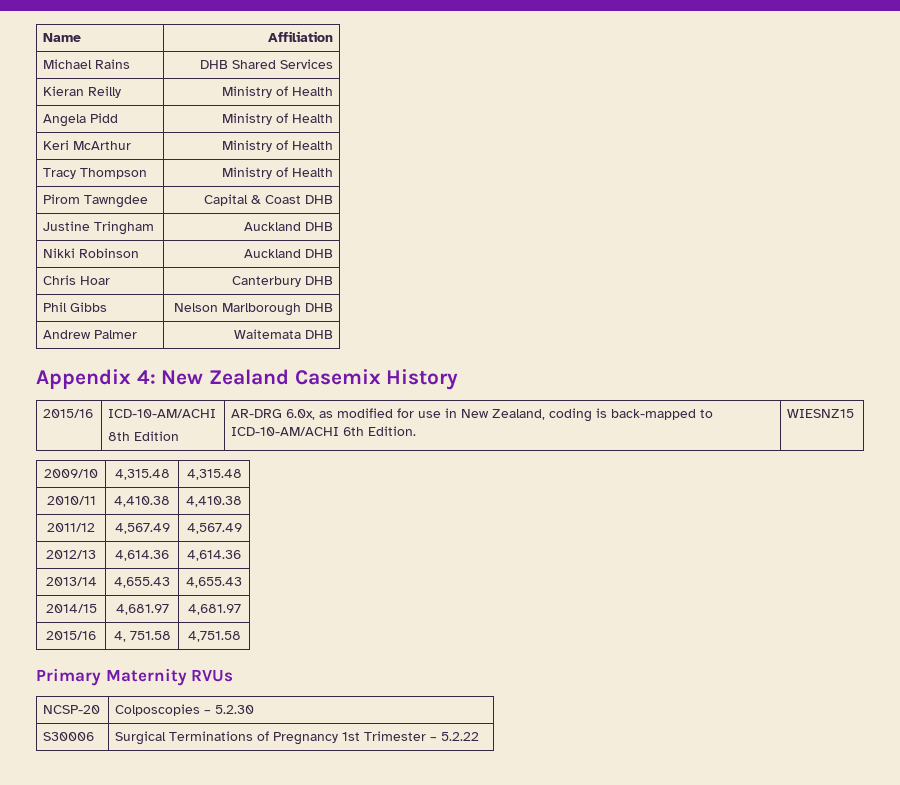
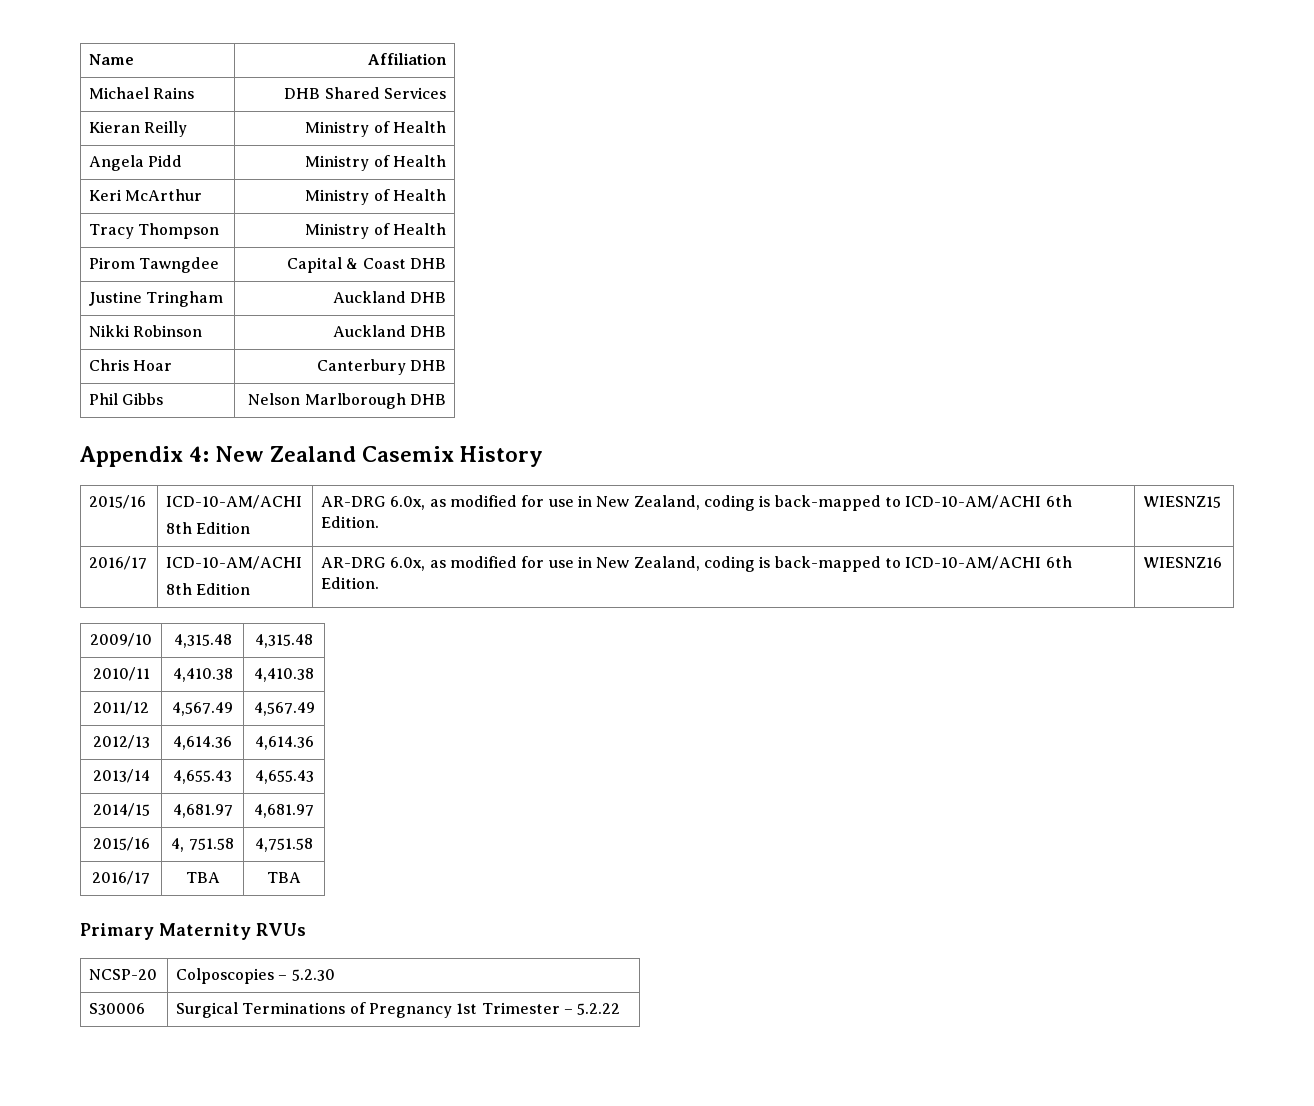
[43,330,138,339] [233,329,333,339] // Andrew Palmer | Waitemata DHB -> (446, 399) none
(855, 413) none -> [89,556,148,570] [166,556,303,570] [166,583,251,595] [321,556,1072,572] [321,577,380,589] [1143,557,1223,568] // 2016/17 | ICD-10-AM/ACHI // 8th Edition | AR-DRG 6.0x, as modified for use in New Zealand, coding is back-mapped to ICD-10-AM/ACHI 6th Edition. | WIESNZ16
(241, 636) none -> [92,871,150,885] [185,872,220,883] [267,872,301,883] // 2016/17 | TBA | TBA

